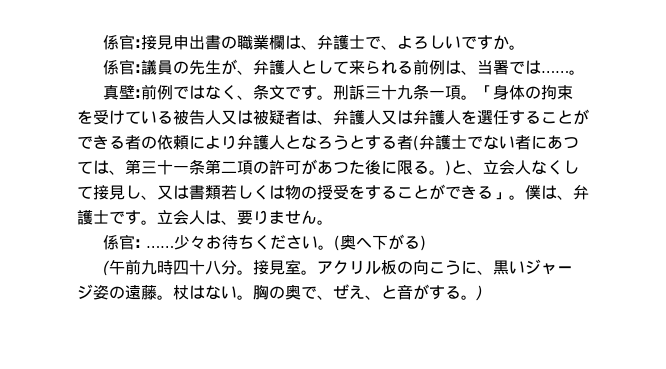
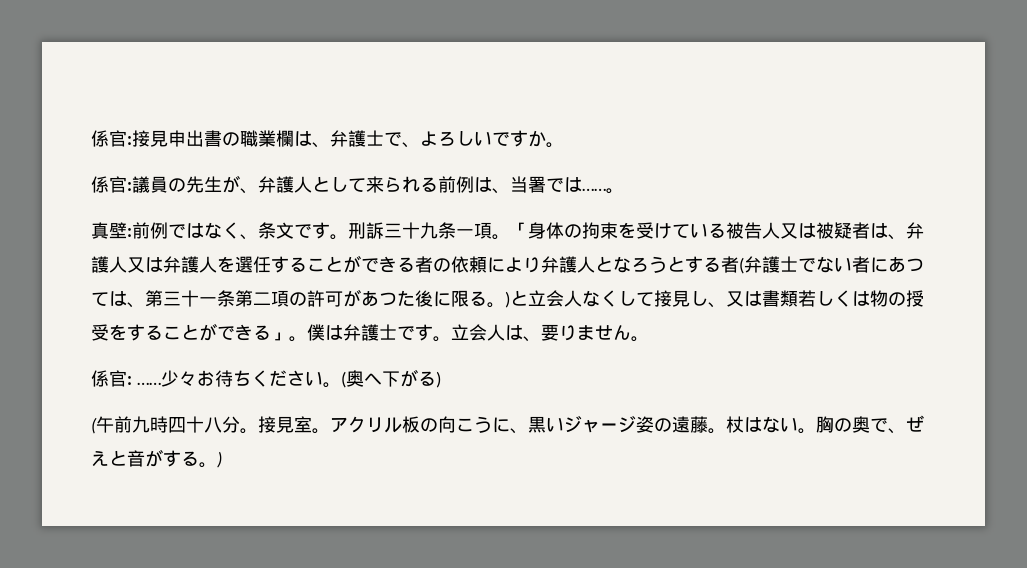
[467,170,483,175] 、 -> (528, 298) none
[557,195,573,200] 、 -> (343, 332) none
[365,295,381,300] 、 -> (109, 459) none

